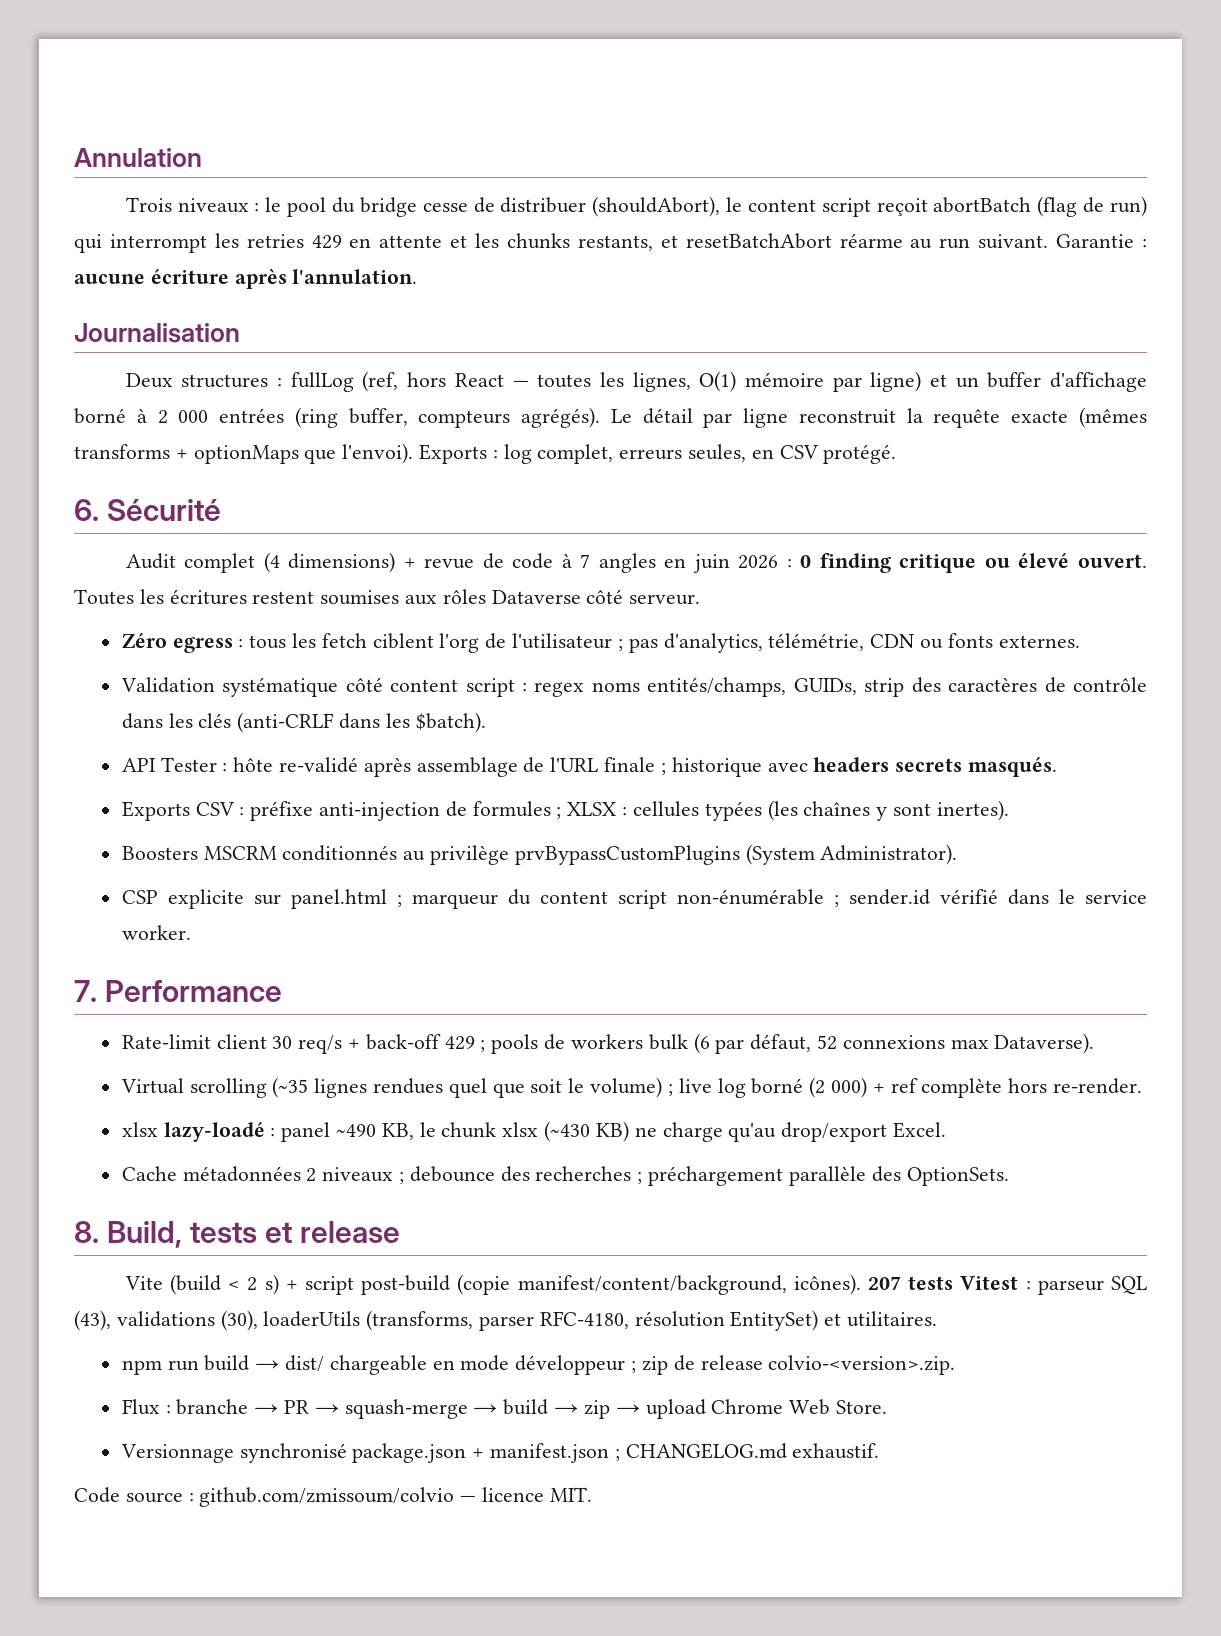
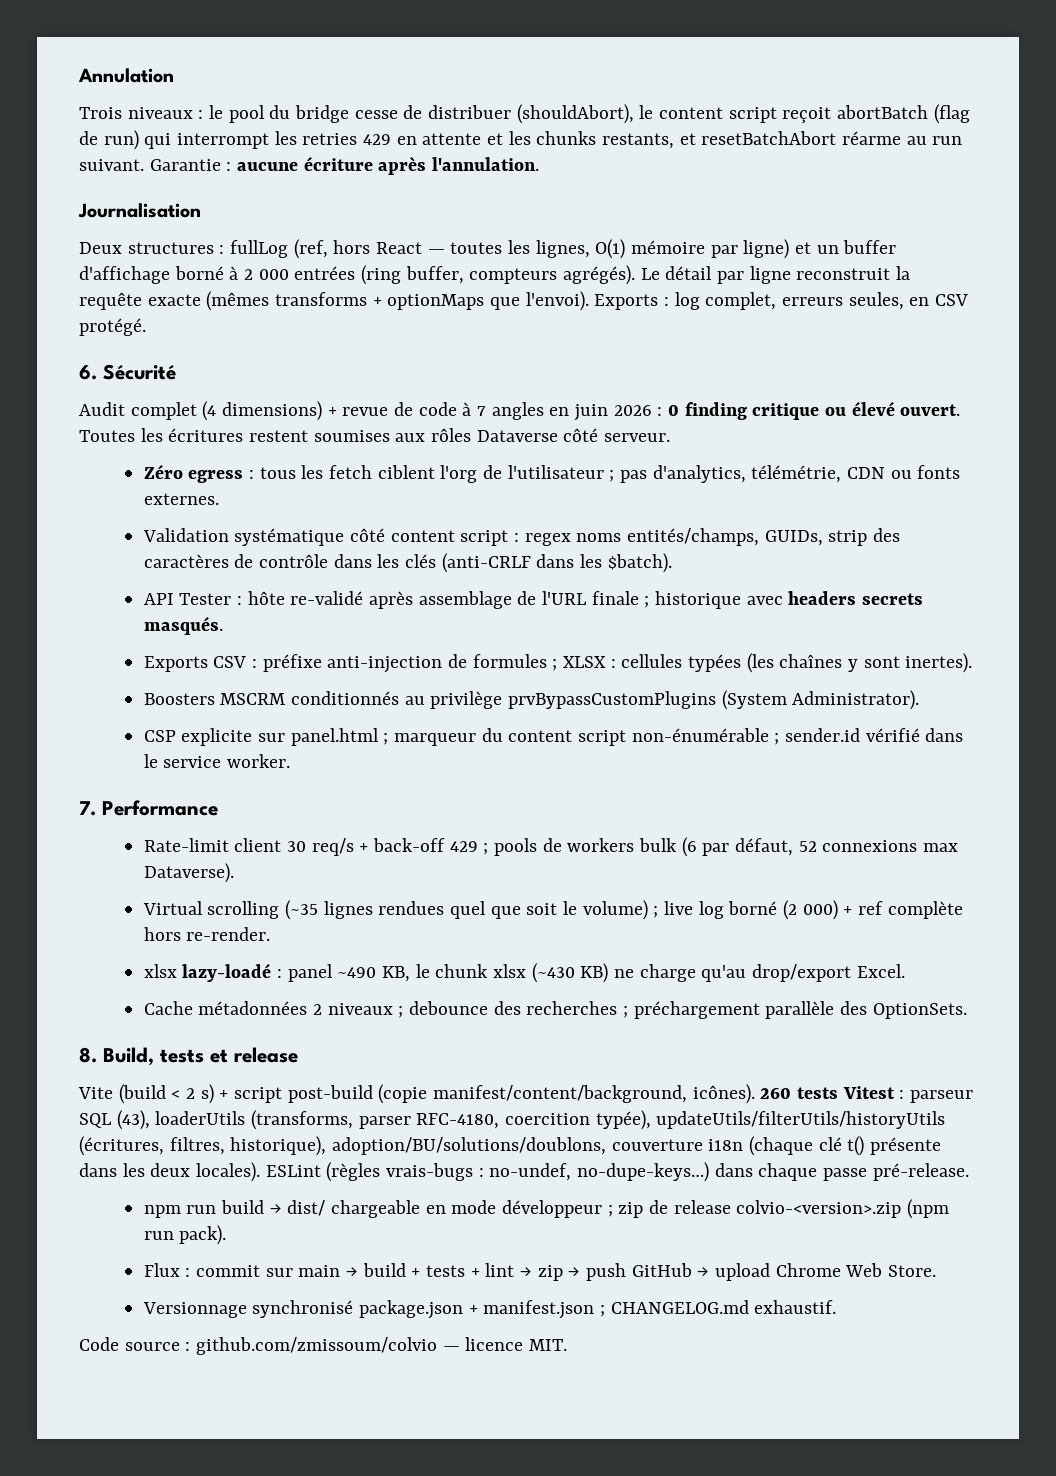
[867,1276,901,1290] 207 -> [760,1088,792,1099] 260
[116,1310,258,1331] validations (30), -> (150, 1120) none
[634,1310,938,1331] résolution EntitySet) et utilitaires. -> [505,1110,946,1130] [79,1136,942,1156] [79,1162,969,1182] coercition typée), updateUtils/filterUtils/historyUtils (écritures, filtres, historique), adoption/BU/solutions/doublons, couverture i18n (chaque clé t() présente dans les deux locales). ESLint (règles vrais-bugs : no-undef, no-dupe-keys…) dans chaque passe pré-release.
[768,1355,956,1375] [121,1399,610,1419] colvio-<version>.zip. // Flux : branche → PR → squash-merge → build → zip -> [736,1199,949,1219] [143,1225,227,1245] [143,1263,692,1281] colvio-<version>.zip (npm run pack). // Flux : commit sur main → build + tests + lint → zip → push GitHub

